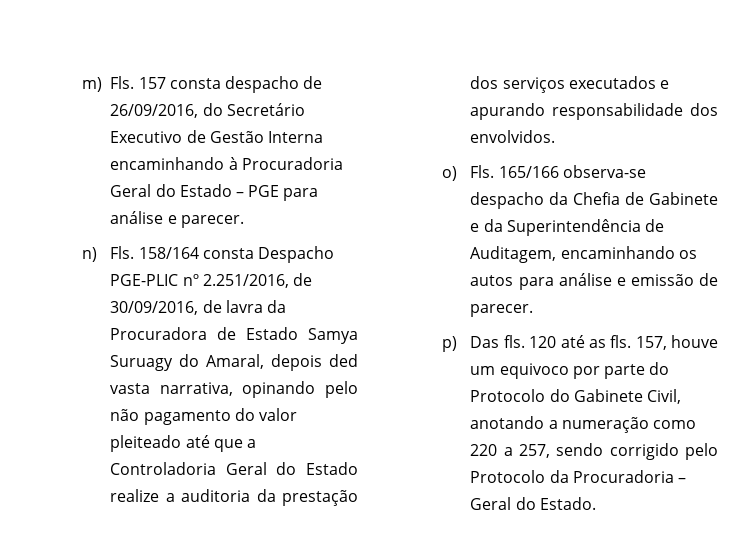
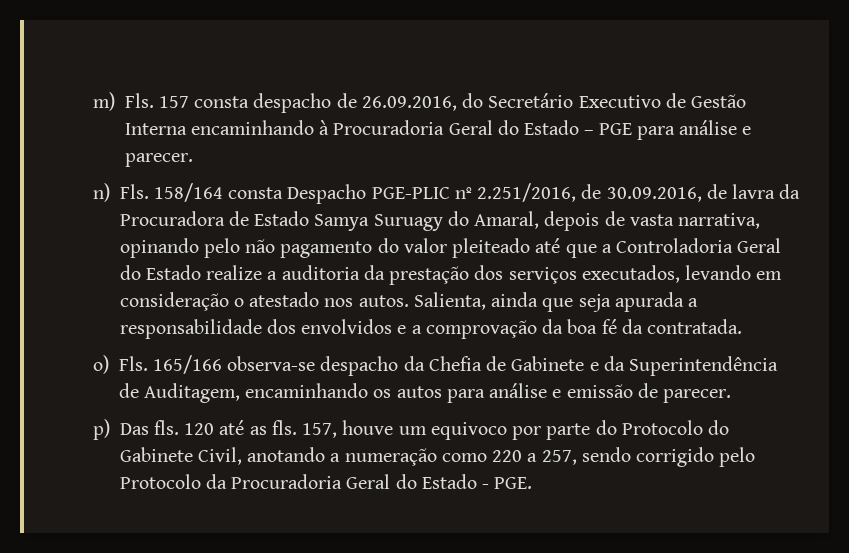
[110,104,199,118] 26/09/2016, -> [361,96,457,111] 26.09.2016,
[110,301,199,315] 30/09/2016, -> [606,187,702,202] 30.09.2016,
[329,354,358,367] ded -> [604,211,625,226] de
[568,76,669,89] [470,103,718,120] [470,130,556,143] executados e apurando responsabilidade dos envolvidos. -> [581,265,783,283] [119,292,699,312] [119,319,743,339] executados, levando em consideração o atestado nos autos. Salienta, ainda que seja apurada a responsabilidade dos envolvidos e a comprovação da boa fé da contratada.
[677,478,686,483] [470,497,596,510] – Geral do Estado. -> [346,474,533,489] Geral do Estado - PGE.

